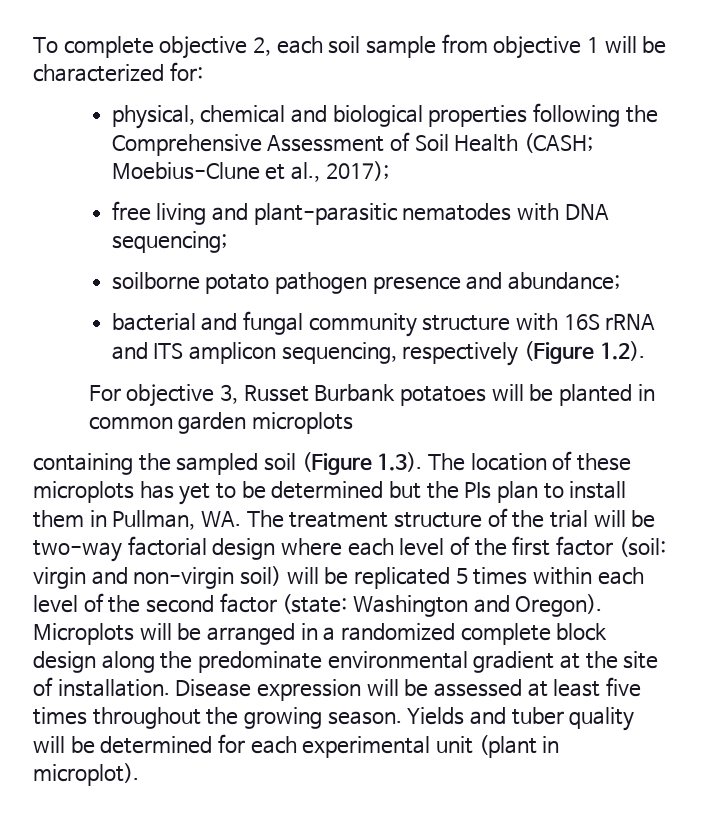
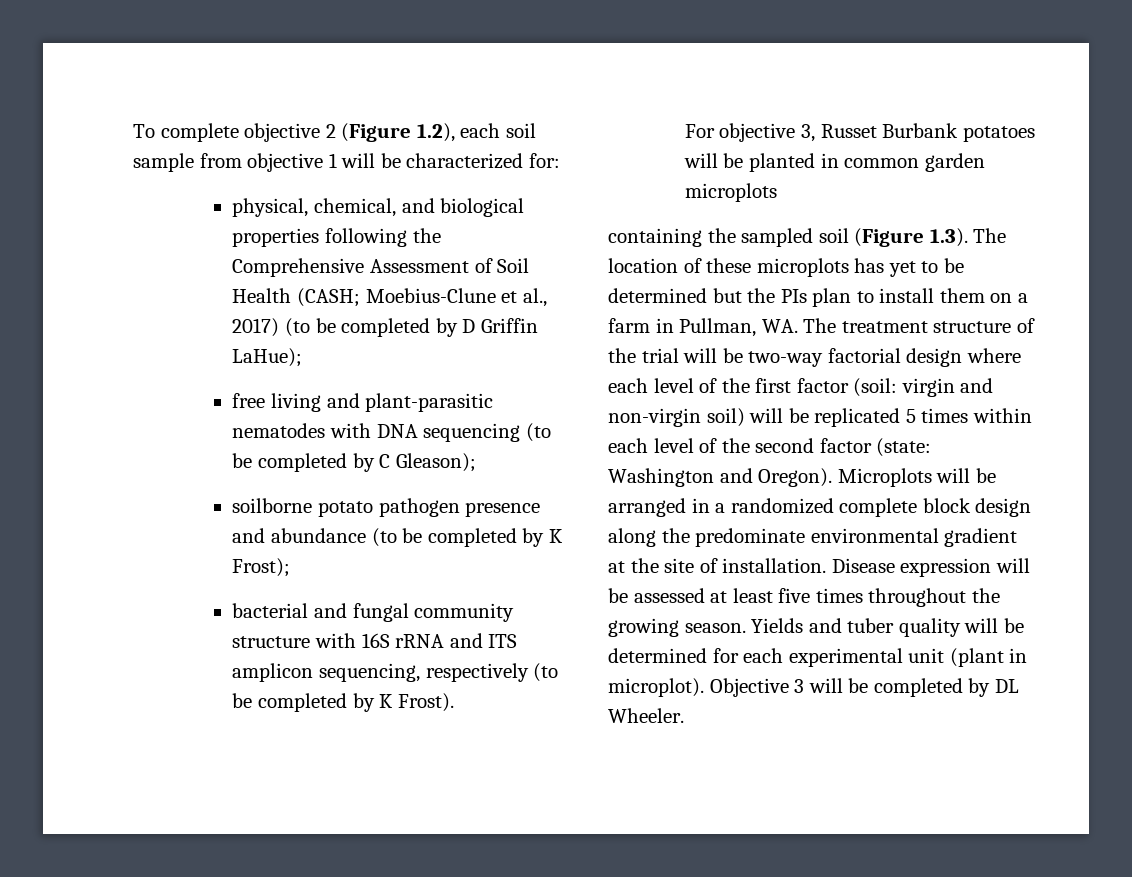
[252,37,271,56] 2, -> [325,123,455,142] 2 (Figure 1.2),
[200,105,286,123] chemical -> [314,198,397,217] chemical,
[325,161,389,181] 2017); -> [232,318,538,337] [232,348,303,367] 2017) (to be completed by D Griffin LaHue);
[111,231,227,253] sequencing; -> [423,423,551,442] [232,453,476,472] sequencing (to be completed by C Gleason);
[507,272,620,290] abundance; -> [271,528,563,547] [232,558,291,577] abundance (to be completed by K Frost);
[523,341,645,364] (Figure 1.2). -> [533,663,559,682] [232,693,454,712] (to be completed by K Frost).
(84, 519) none -> [990,293,1028,303] [608,318,650,333] on a farm
(139, 774) none -> [709,678,1019,697] [608,708,684,723] Objective 3 will be completed by DL Wheeler.

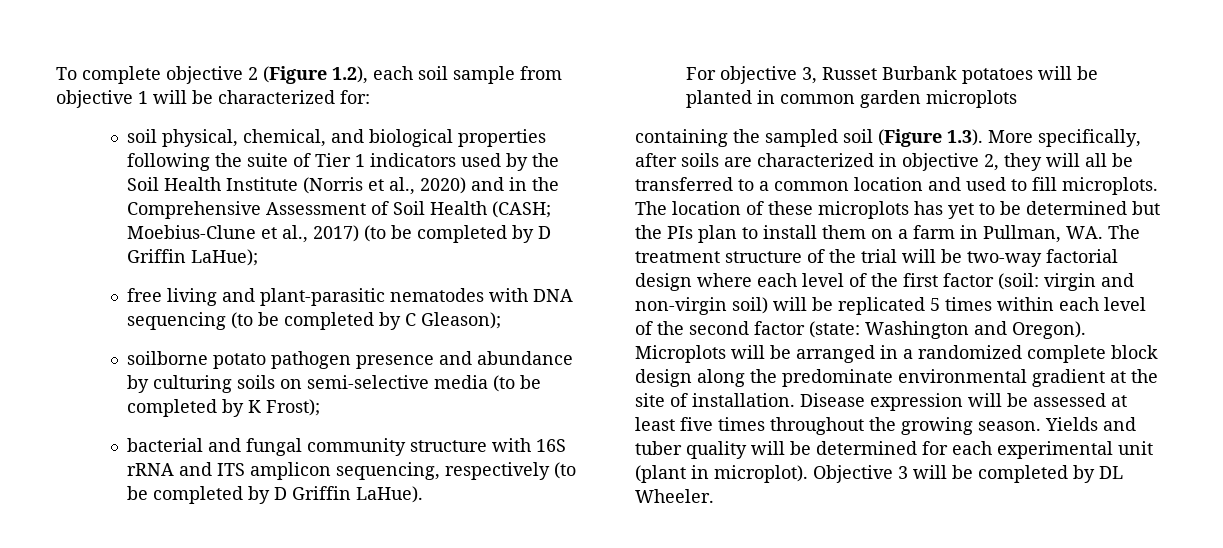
(560, 160) none -> [126,129,157,143] soil
(441, 235) none -> [246,153,559,171] [126,177,559,195] suite of Tier 1 indicators used by the Soil Health Institute (Norris et al., 2020) and in the
(367, 535) none -> [126,375,488,393] by culturing soils on semi-selective media
[379,693,454,712] K Frost). -> [273,486,423,503] D Griffin LaHue).
(968, 237) none -> [988,129,1141,147] [635,153,1133,171] [635,177,1158,195] More specifically, after soils are characterized in objective 2, they will all be transferred to a common location and used to fill microplots.

